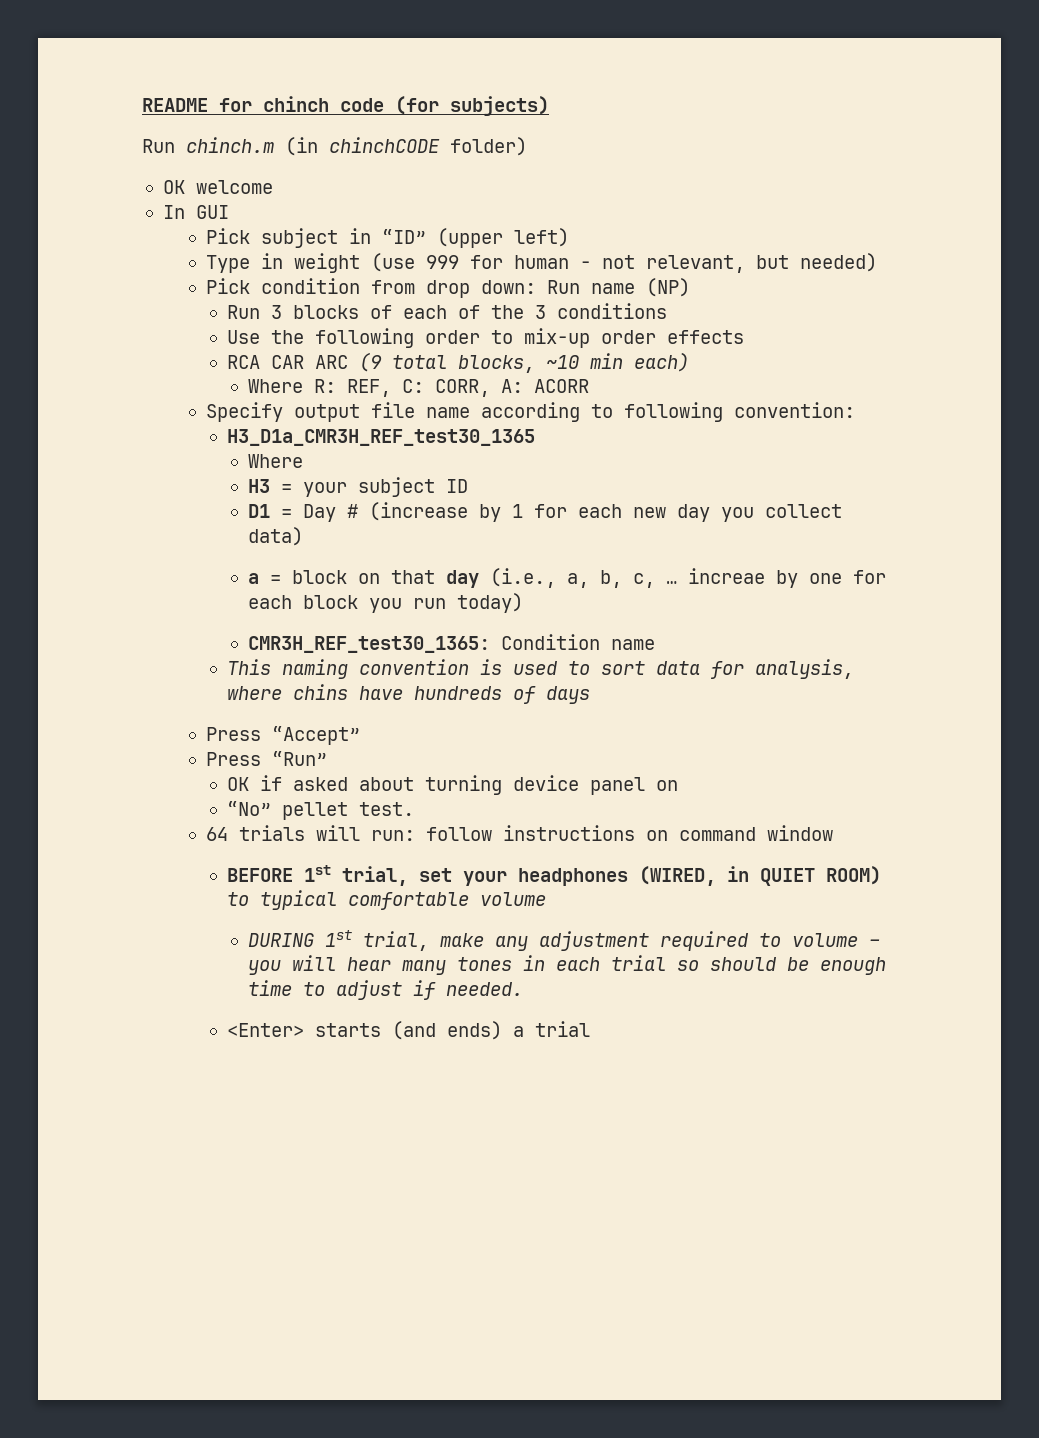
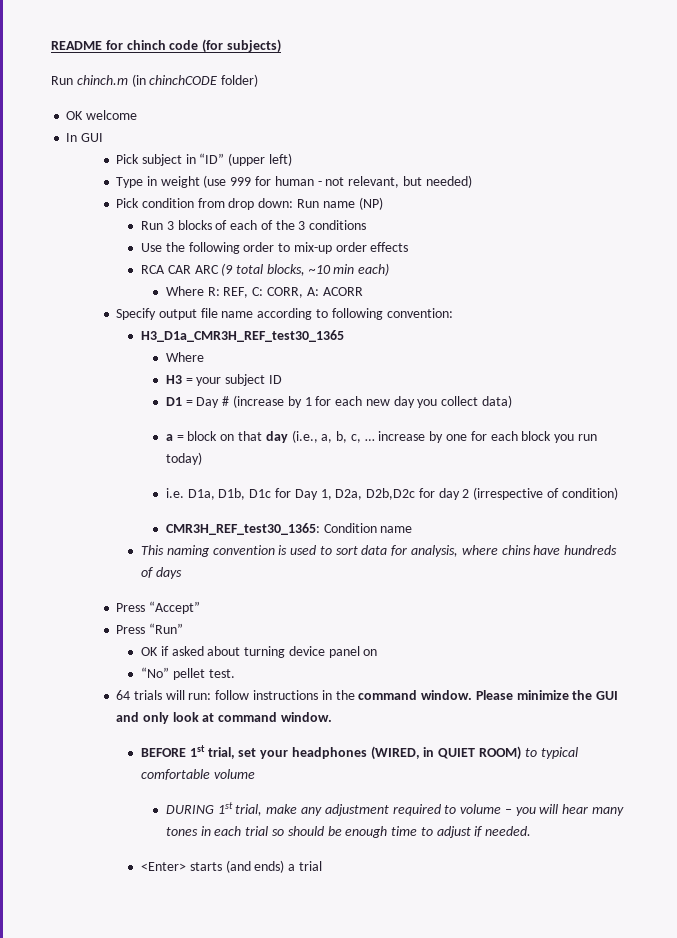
[688,568,766,584] increae -> [378,431,426,441] increase
(524, 603) none -> [165,487,618,500] // i.e. D1a, D1b, D1c for Day 1, D2a, D2b,D2c for day 2 (irrespective of condition)
[645,825,833,841] on command window -> [321,690,619,700] [116,712,333,724] in the command window. Please minimize the GUI and only look at command window.

